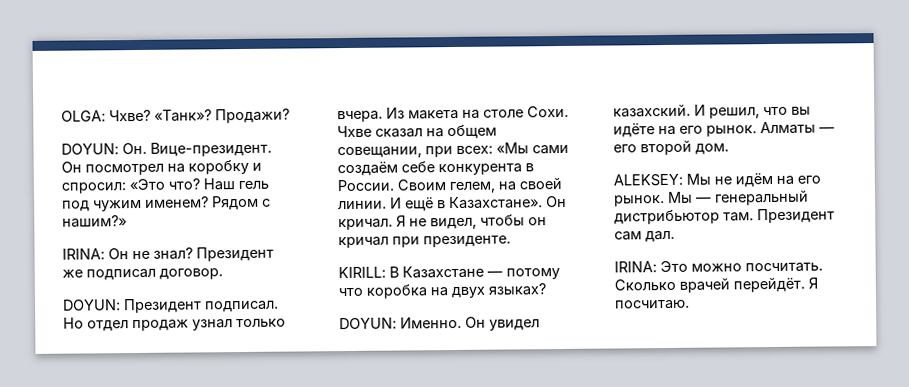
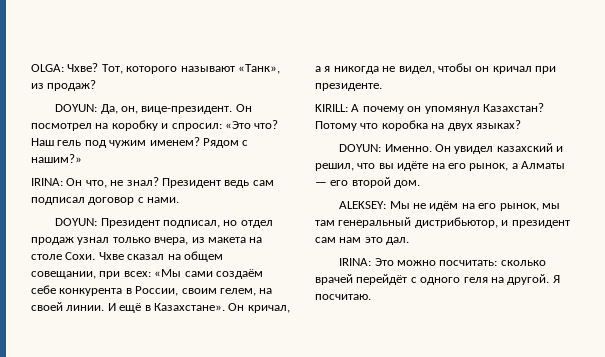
[154,108,290,124] [61,141,272,157] «Танк»? Продажи? // DOYUN: Он. Вице-президент. -> [101,64,280,74] [31,80,97,91] [55,104,233,114] Тот, которого называют «Танк», из продаж? // DOYUN: Да, он, вице-президент.
(129, 254) none -> [85,180,107,188] что,
[62,268,223,281] же подписал договор. -> [224,180,274,188] [31,197,180,205] ведь сам подписал договор с нами.
[205,300,279,313] [63,317,84,329] подписал. Но -> [163,220,238,228] подписал, но
[337,107,405,123] вчера. Из -> [154,237,205,245] вчера, из
[337,179,446,192] России. Своим -> [135,286,217,296] России, своим
[338,215,406,231] кричал. Я -> [247,305,290,313] [315,66,379,74] кричал, а я никогда
[389,265,560,280] В Казахстане — потому -> [351,103,544,114] [315,121,357,131] А почему он упомянул Казахстан? Потому
[613,103,706,118] казахский. И -> [496,143,564,152] казахский и
[706,125,757,137] рынок. -> [469,163,518,171] рынок, а
[614,189,809,207] [614,208,835,225] [614,230,675,243] [614,260,823,273] [614,276,805,293] рынок. Мы — генеральный дистрибьютор там. Президент сам дал. // IRINA: Это можно посчитать. Сколько врачей перейдёт. -> [499,203,560,211] [315,217,570,228] [315,237,410,245] [339,258,546,266] [315,274,550,285] рынок, мы там генеральный дистрибьютор, и президент сам нам это дал. // IRINA: Это можно посчитать: сколько врачей перейдёт с одного геля на другой.

